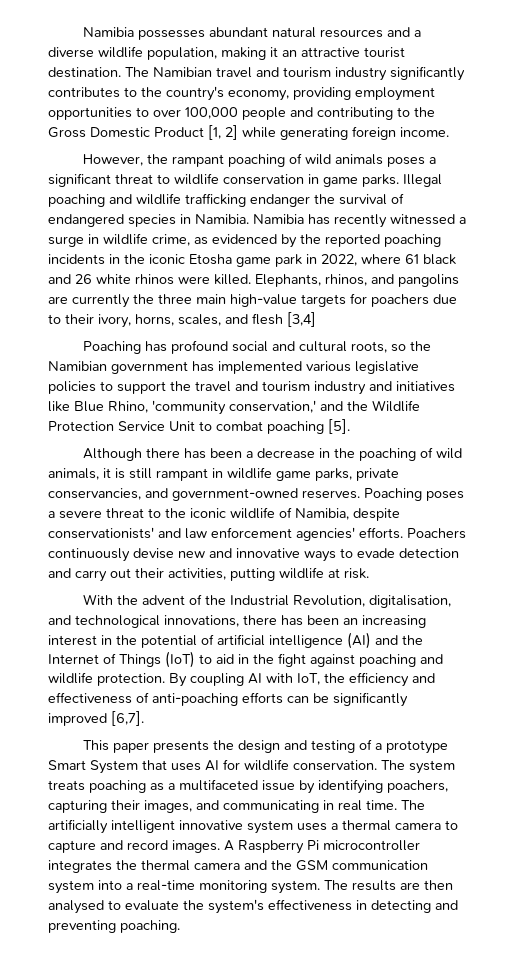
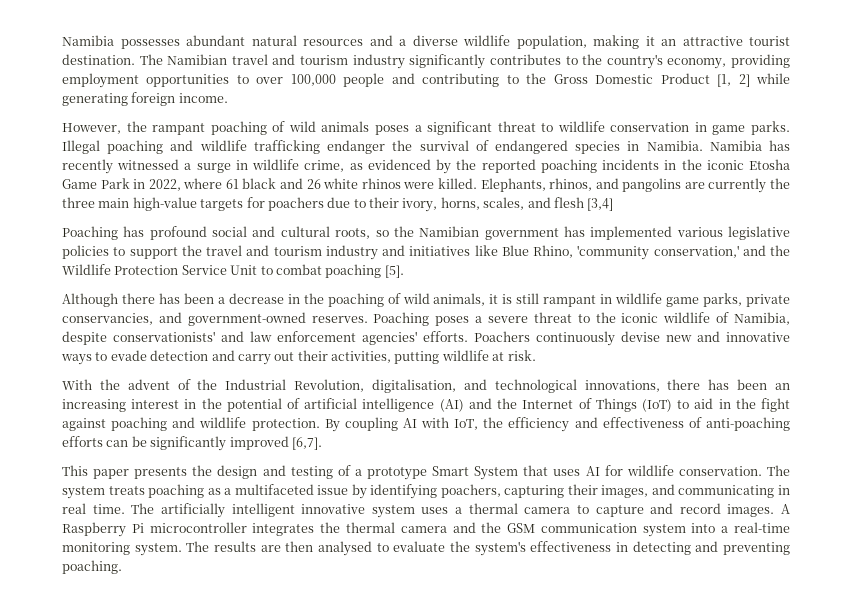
[236,254,302,267] game park -> [62,178,130,189] Game Park

